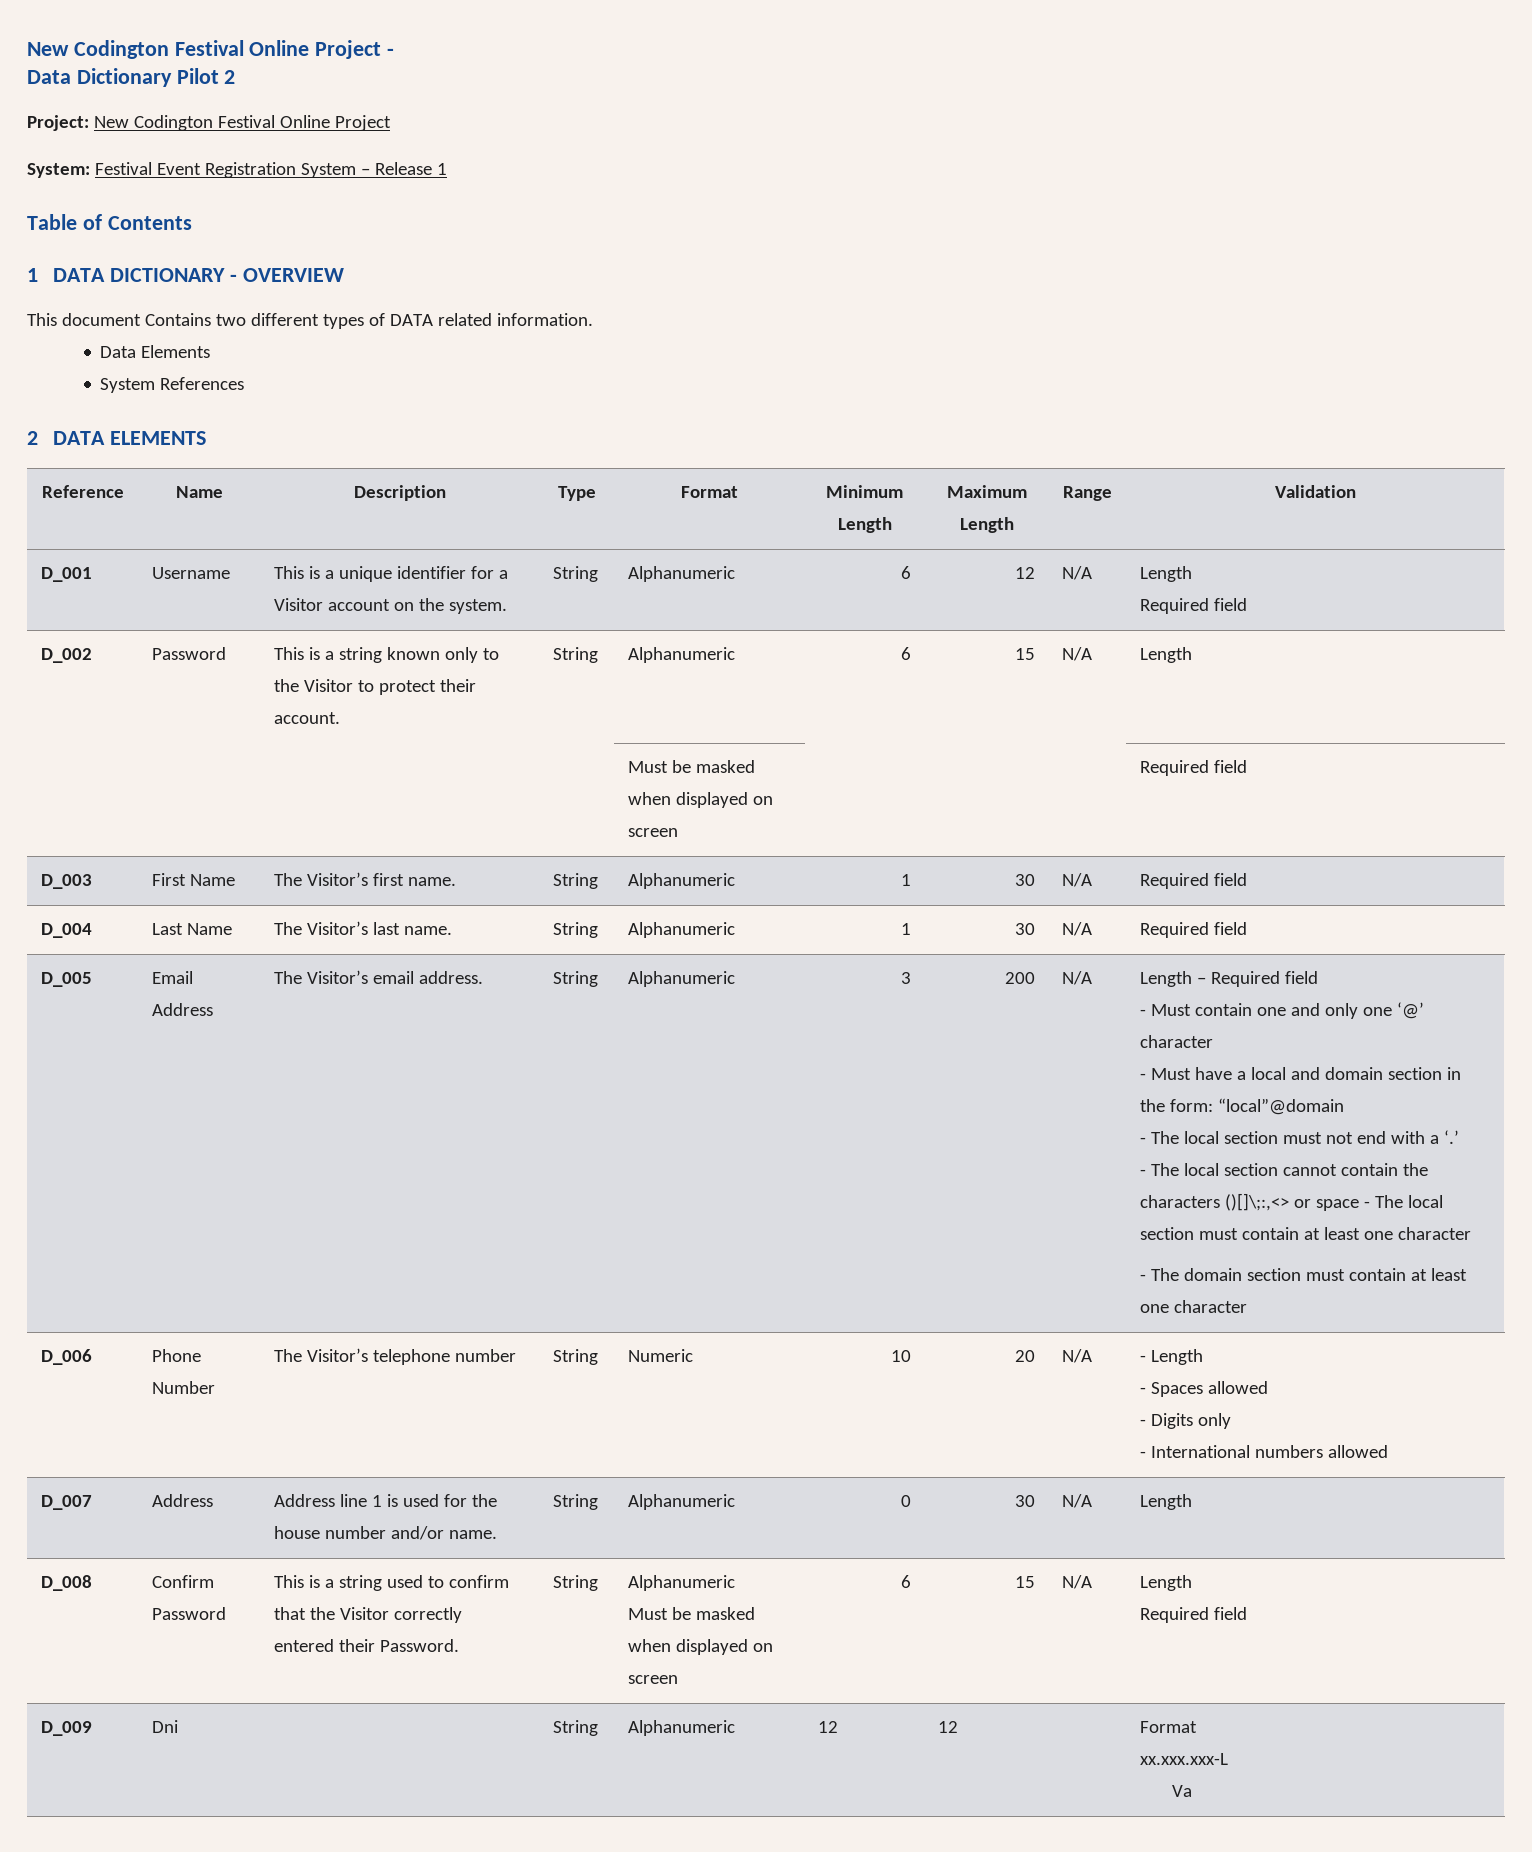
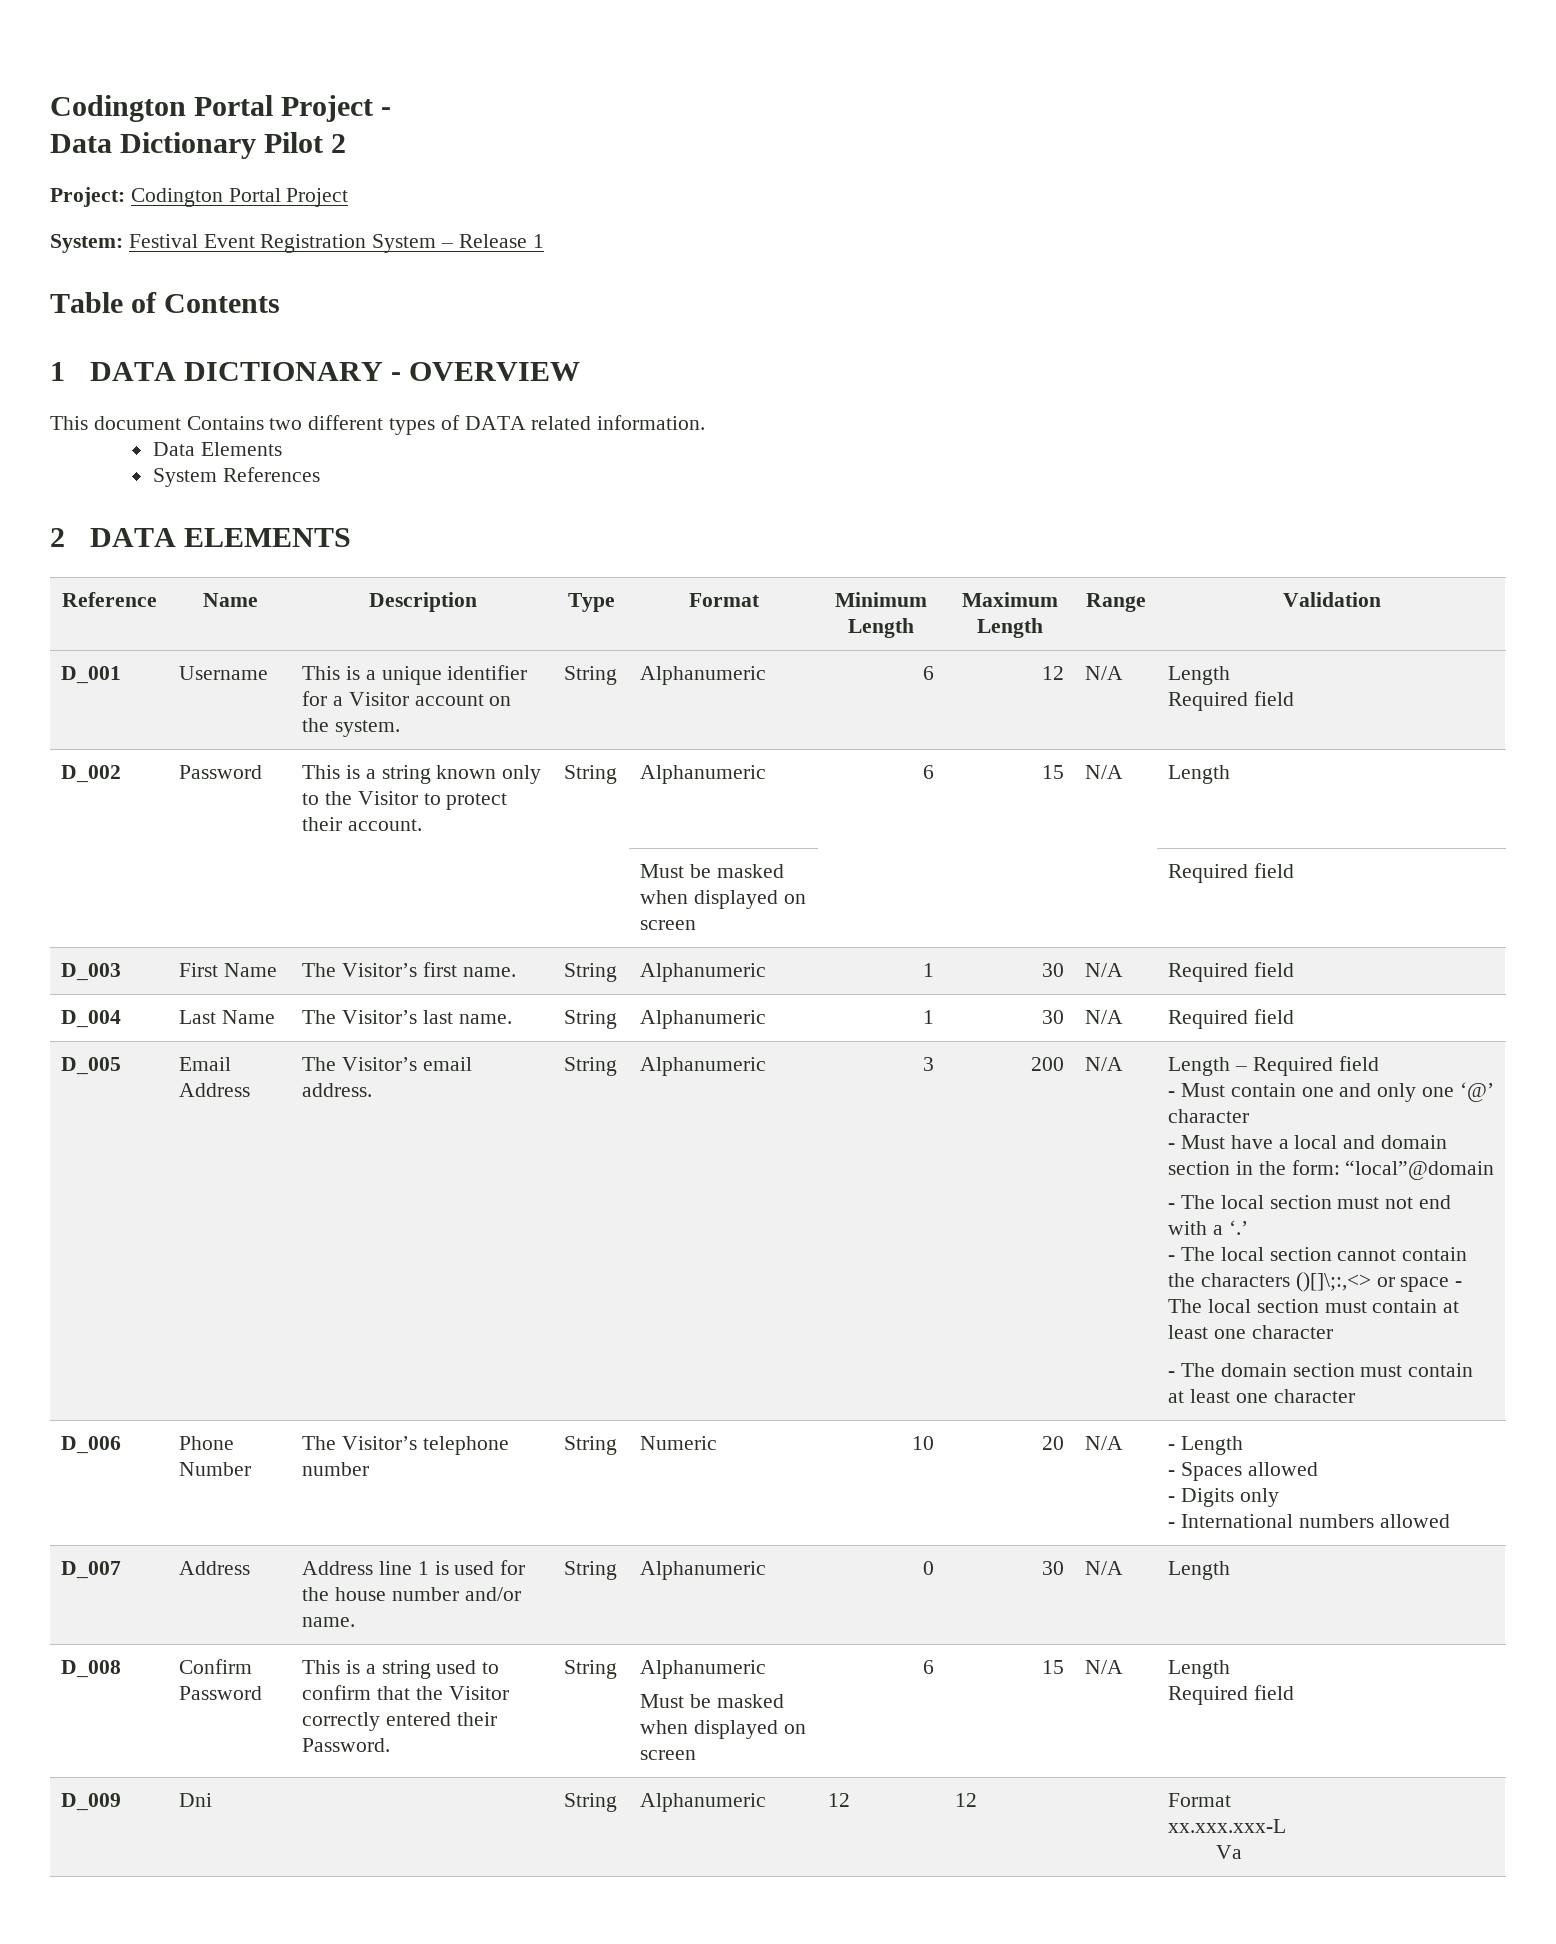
[27,40,310,59] New Codington Festival Online -> [50,95,274,122] Codington Portal
[93,115,330,131] New Codington Festival Online -> [130,188,281,207] Codington Portal

